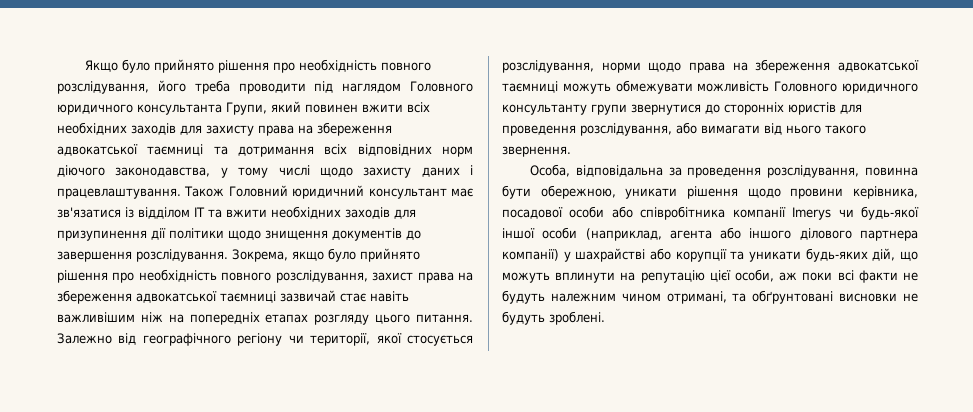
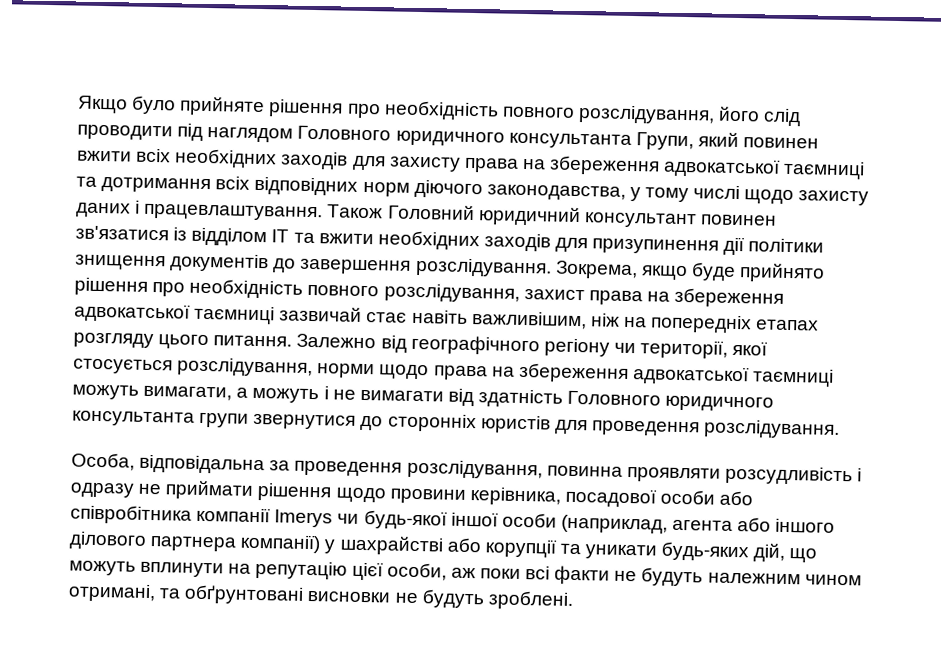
[153,59,214,73] прийнято -> [179,96,266,117] прийняте
[194,80,230,94] треба -> [763,108,802,127] слід
[451,188,473,197] має -> [699,214,777,226] повинен
[228,230,261,240] щодо -> (825, 245) none
[328,248,356,262] було -> [690,262,736,281] буде
[57,312,135,323] важливішим -> [471,311,587,330] важливішим,
[615,80,918,94] [502,104,587,115] обмежувати можливість Головного юридичного консультанту -> [143,385,775,412] [72,410,195,427] вимагати, а можуть і не вимагати від здатність Головного юридичного консультанта
[580,122,866,136] [502,146,571,157] розслідування, або вимагати від нього такого звернення. -> [703,419,841,439] розслідування.
[502,185,678,199] бути обережною, уникати -> [626,465,863,486] [70,480,255,500] проявляти розсудливість і одразу не приймати

